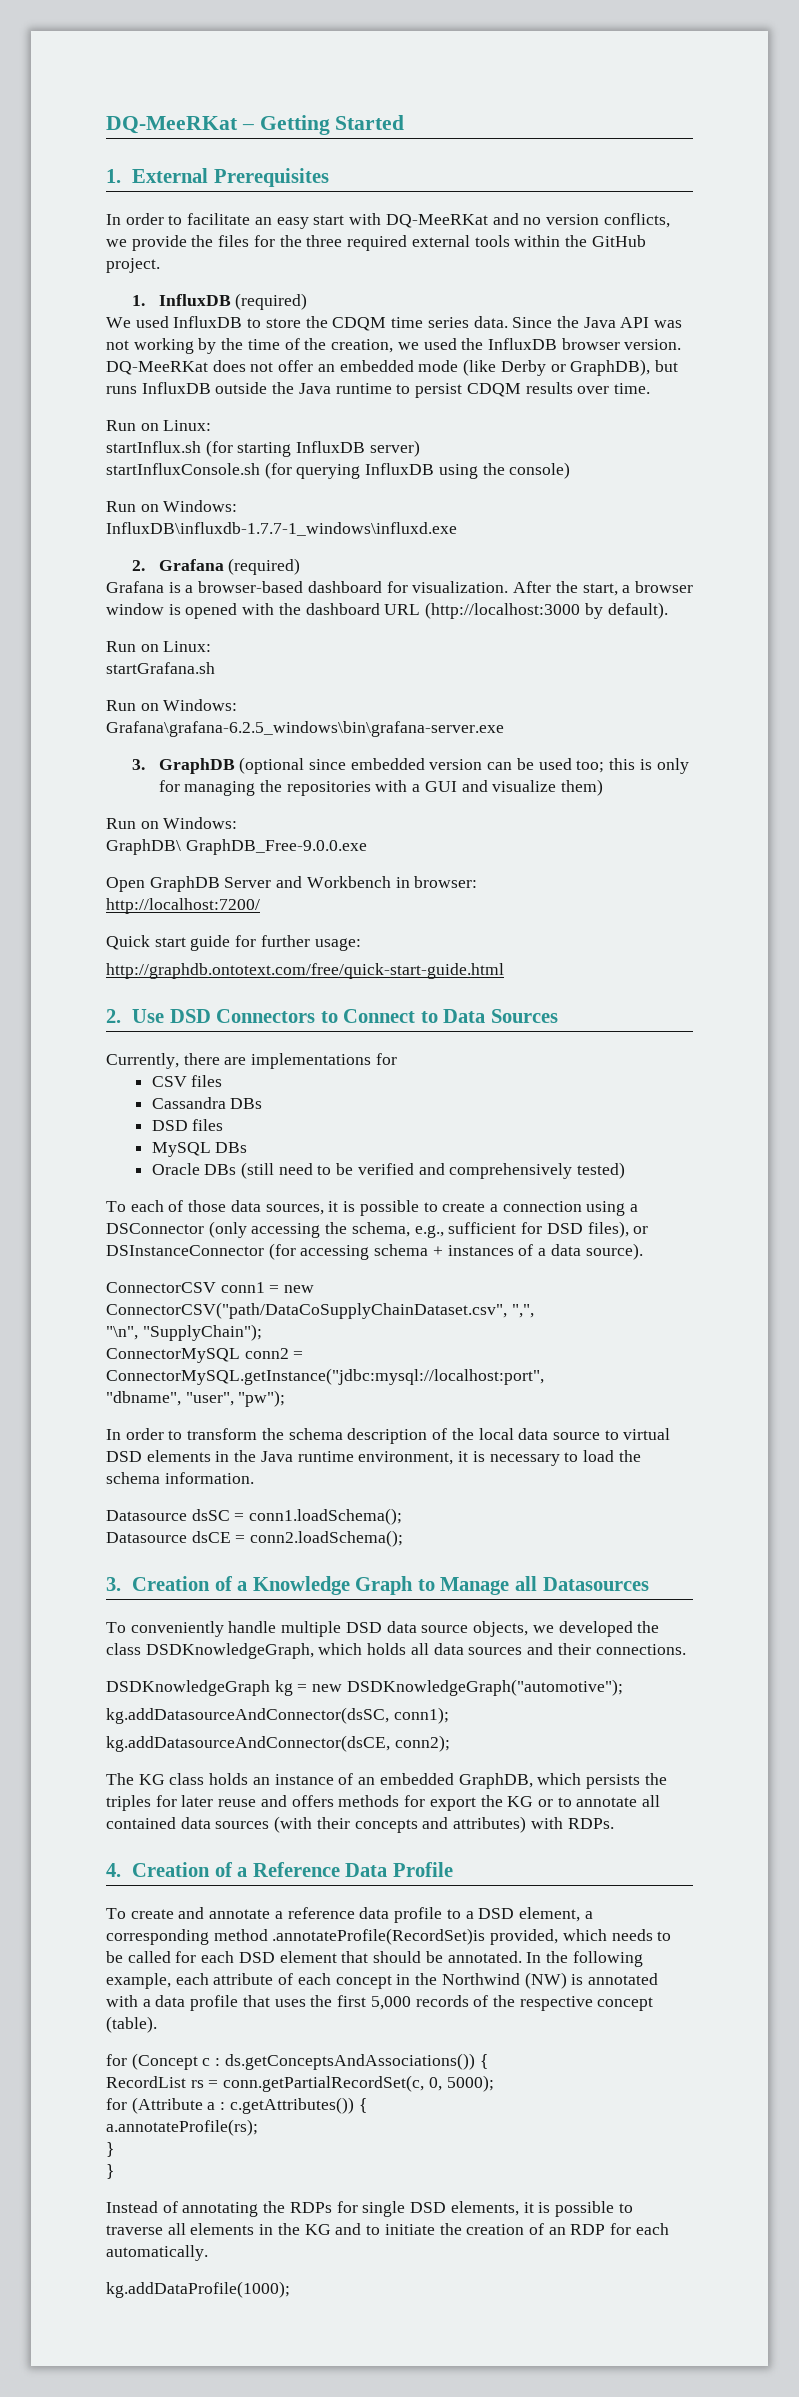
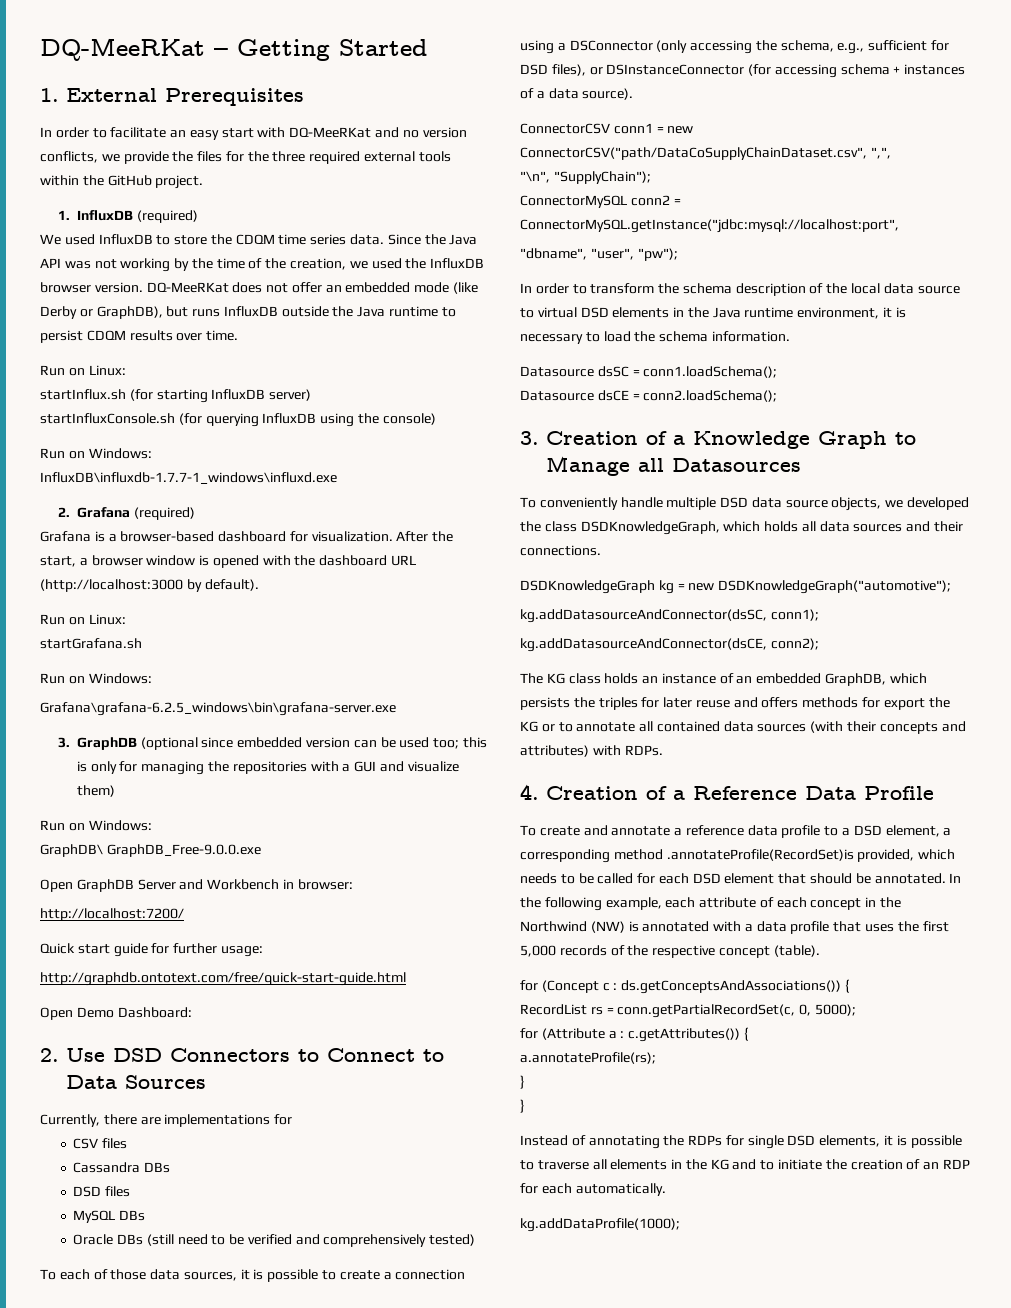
(504, 971) none -> [40,1007,192,1020] // Open Demo Dashboard:

